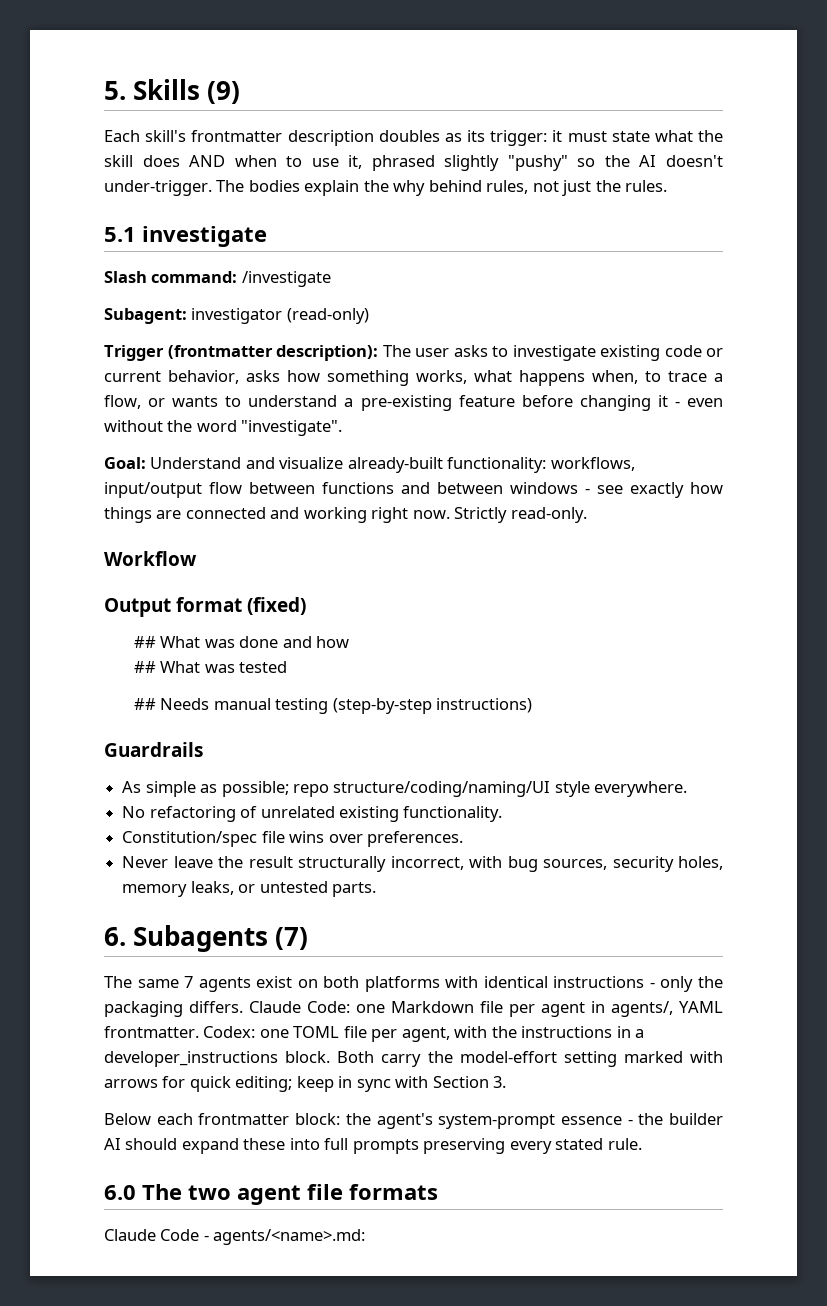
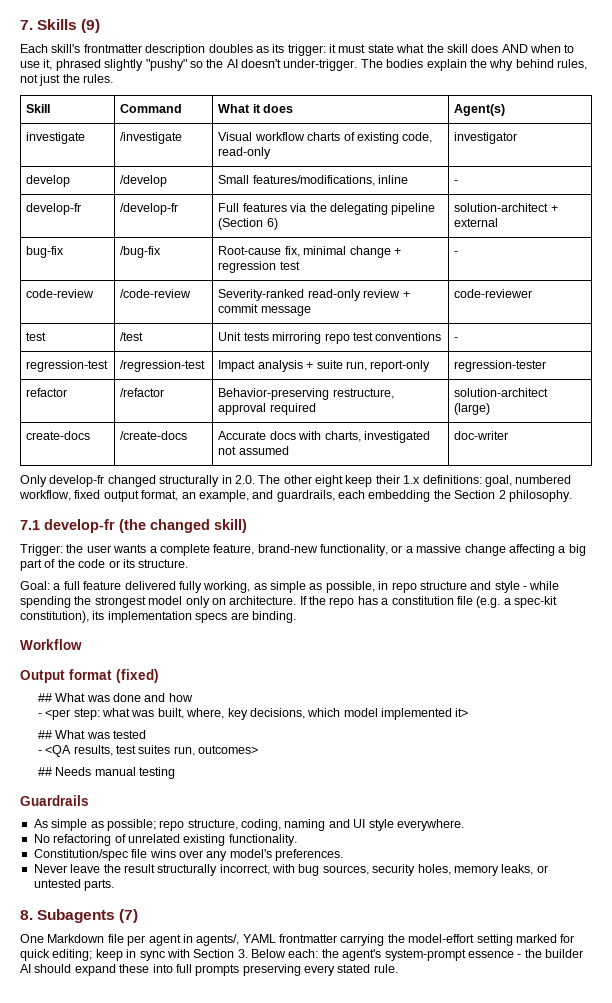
[104,81,126,100] 5. -> [20,20,33,30] 7.
[104,226,267,247] [104,271,331,287] [104,308,369,324] [104,345,723,361] [104,370,723,386] [104,395,724,411] [104,420,343,436] [104,457,635,473] [104,482,723,498] [104,507,587,523] // 5.1 investigate // Slash command: /investigate // Subagent: investigator (read-only) // Trigger (frontmatter description): The user asks to investigate existing code or current behavior, asks how something works, what happens when, to trace a flow, or wants to understand a pre-existing feature before changing it - even without the word "investigate". // Goal: Understand and visualize already-built functionality: workflows, input/output flow between functions and between windows - see exactly how things are connected and working right now. Strictly read-only. -> [26,104,51,113] [120,104,183,113] [218,104,294,113] [454,104,506,116] [26,132,86,144] [120,132,183,144] [218,132,433,144] [218,147,272,159] [454,132,518,144] [26,175,71,187] [120,175,168,187] [218,175,409,186] [454,180,459,184] [26,203,82,215] [120,203,179,215] [218,203,436,215] [218,218,278,230] [454,203,558,212] [454,218,499,227] [26,246,65,258] [120,246,162,258] [218,246,401,258] [218,261,300,273] [454,251,459,255] [26,289,95,298] [120,289,192,298] [218,289,410,301] [218,304,311,316] [454,289,533,298] [26,332,47,341] [120,332,144,341] [218,332,442,344] [454,337,459,341] [26,360,109,372] [120,360,206,372] [218,360,431,372] [454,360,547,372] [26,388,68,397] [120,388,165,397] [218,388,394,400] [218,403,316,415] [454,388,549,397] [454,403,491,415] [26,431,91,440] [120,431,188,440] [218,431,430,443] [218,446,289,455] [454,431,509,440] [20,475,572,487] [19,490,572,502] [20,519,247,533] [20,544,586,556] [20,559,189,571] [20,581,560,593] [20,596,557,608] [20,611,296,623] // Skill | Command | What it does | Agent(s) // investigate | /investigate | Visual workflow charts of existing code, read-only | investigator // develop | /develop | Small features/modifications, inline | - // develop-fr | /develop-fr | Full features via the delegating pipeline (Section 6) | solution-architect + external // bug-fix | /bug-fix | Root-cause fix, minimal change + regression test | - // code-review | /code-review | Severity-ranked read-only review + commit message | code-reviewer // test | /test | Unit tests mirroring repo test conventions | - // regression-test | /regression-test | Impact analysis + suite run, report-only | regression-tester // refactor | /refactor | Behavior-preserving restructure, approval required | solution-architect (large) // create-docs | /create-docs | Accurate docs with charts, investigated not assumed | doc-writer // Only develop-fr changed structurally in 2.0. The other eight keep their 1.x definitions: goal, numbered workflow, fixed output format, an example, and guardrails, each embedding the Section 2 philosophy. // 7.1 develop-fr (the changed skill) // Trigger: the user wants a complete feature, brand-new functionality, or a massive change affecting a big part of the code or its structure. // Goal: a full feature delivered fully working, as simple as possible, in repo structure and style - while spending the strongest model only on architecture. If the repo has a constitution file (e.g. a spec-kit constitution), its implementation specs are binding.
[133,661,288,673] ## What was tested -> [37,708,469,720] [37,730,147,739] [37,745,259,757] - <per step: what was built, where, key decisions, which model implemented it> // ## What was tested // - <QA results, test suites run, outcomes>
[332,698,533,714] (step-by-step instructions) -> (176, 773) none
[333,781,551,797] structure/coding/naming/UI -> [187,819,366,831] structure, coding, naming and UI
(363, 838) none -> [206,849,272,861] any model's
[104,927,126,946] 6. -> [20,910,33,920] 8.
[104,976,724,992] [104,1001,385,1017] The same 7 agents exist on both platforms with identical instructions - only the packaging differs. Claude Code: one -> [20,934,44,943] One
[104,1026,645,1042] [104,1051,422,1067] frontmatter. Codex: one TOML file per agent, with the instructions in a developer_instructions block. Both carry -> [279,934,385,946] frontmatter carrying
[690,1051,723,1063] [104,1079,158,1088] with arrows -> (557, 938) none
[104,1113,341,1125] // Below each frontmatter block: -> [251,949,319,958] Below each:
[104,1184,438,1205] [104,1229,366,1245] // 6.0 The two agent file formats // Claude Code - agents/<name>.md: -> (398, 968) none

